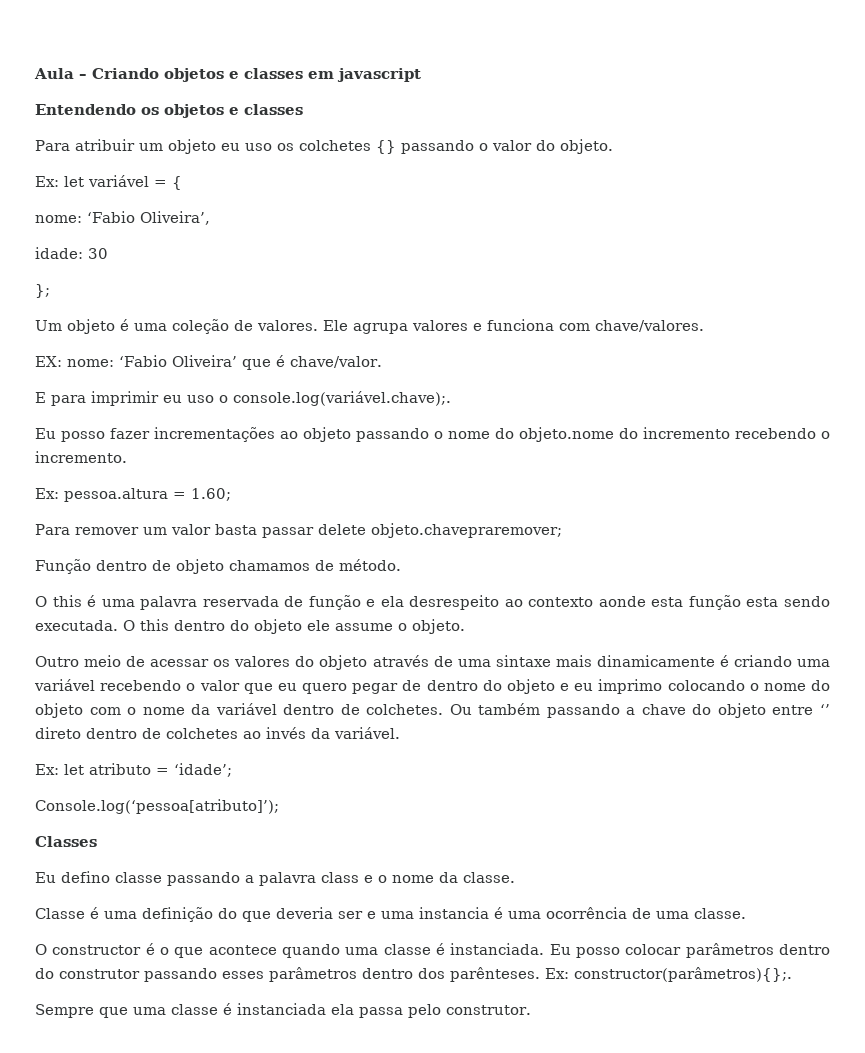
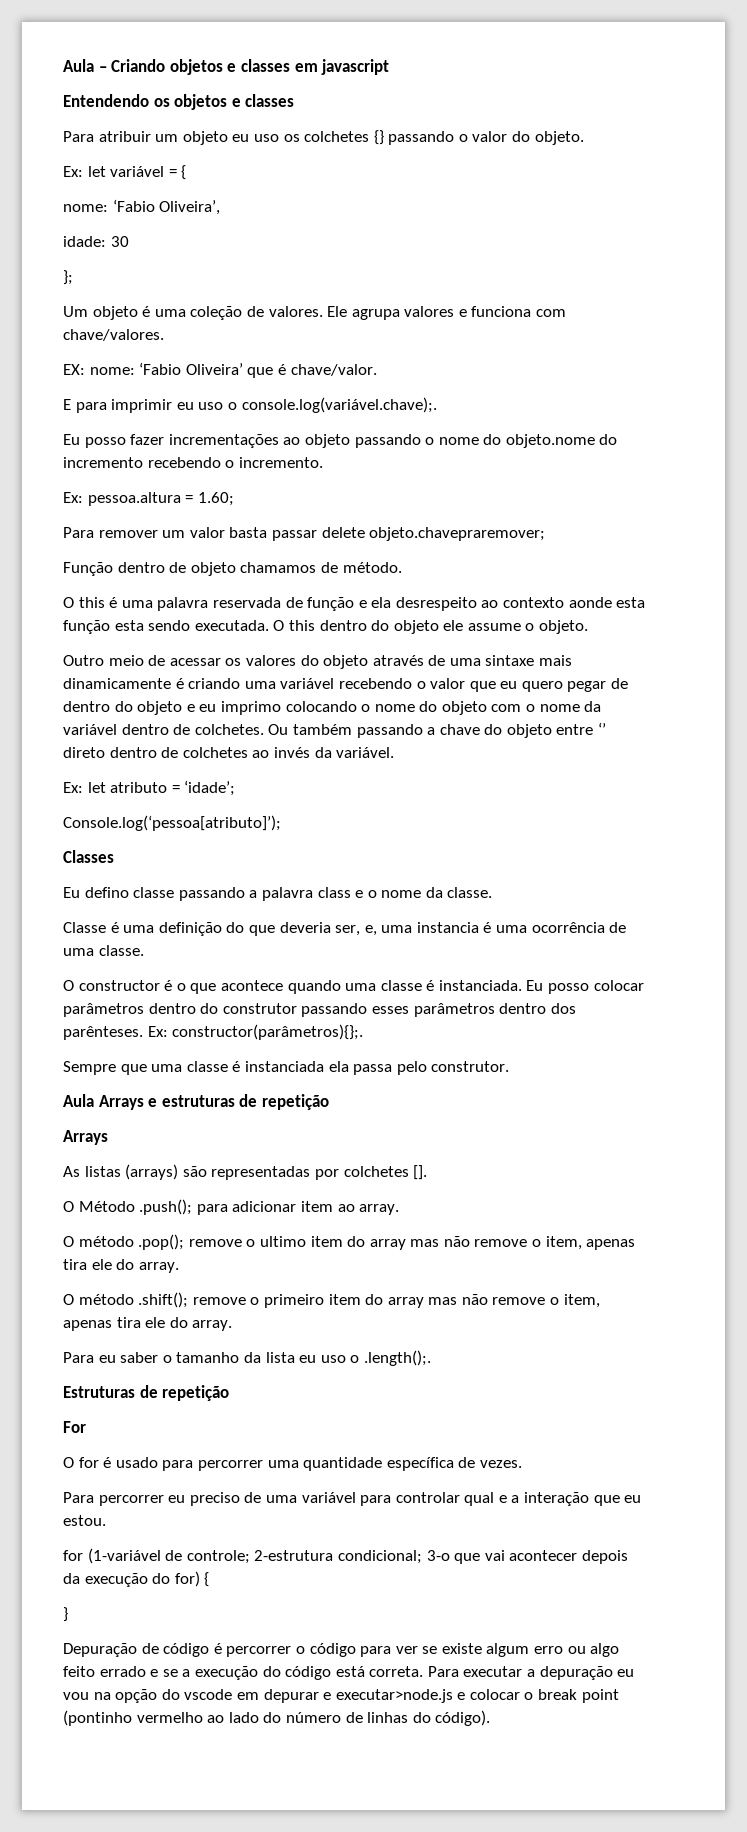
[338,911,376,919] ser e -> [335,925,377,936] ser, e,
(531, 1010) none -> [63,1094,329,1110] [63,1130,108,1145] [63,1164,428,1180] [63,1199,400,1215] [63,1234,636,1250] [63,1259,179,1273] [63,1292,600,1308] [63,1317,233,1331] [63,1350,431,1366] [63,1385,230,1401] [63,1421,86,1433] [63,1457,522,1471] [63,1492,642,1506] [63,1515,106,1526] [63,1548,628,1564] [63,1571,210,1587] [63,1607,68,1622] [63,1643,620,1657] [63,1666,635,1680] [63,1689,619,1703] [63,1710,491,1726] // Aula Arrays e estruturas de repetição // Arrays // As listas (arrays) são representadas por colchetes []. // O Método .push(); para adicionar item ao array. // O método .pop(); remove o ultimo item do array mas não remove o item, apenas tira ele do array. // O método .shift(); remove o primeiro item do array mas não remove o item, apenas tira ele do array. // Para eu saber o tamanho da lista eu uso o .length();. // Estruturas de repetição // For // O for é usado para percorrer uma quantidade específica de vezes. // Para percorrer eu preciso de uma variável para controlar qual e a interação que eu estou. // for (1-variável de controle; 2-estrutura condicional; 3-o que vai acontecer depois da execução do for) { // } // Depuração de código é percorrer o código para ver se existe algum erro ou algo feito errado e se a execução do código está correta. Para executar a depuração eu vou na opção do vscode em depurar e executar>node.js e colocar o break point (pontinho vermelho ao lado do número de linhas do código).

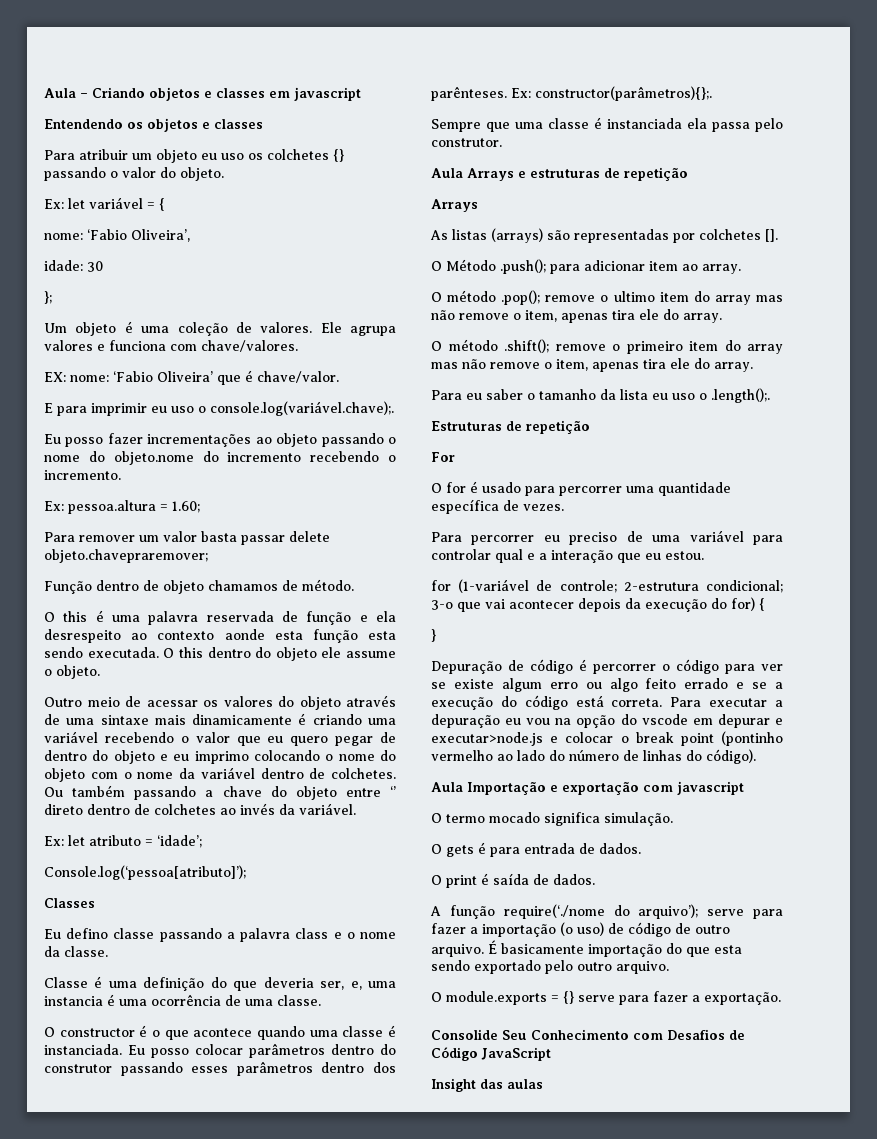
(491, 1718) none -> [431,781,744,795] [431,812,673,826] [431,842,641,857] [431,873,595,888] [430,904,783,919] [431,922,730,937] [431,940,742,957] [431,960,669,974] [431,991,781,1005] [431,1029,745,1040] [431,1047,551,1061] [431,1078,543,1092] // Aula Importação e exportação com javascript // O termo mocado significa simulação. // O gets é para entrada de dados. // O print é saída de dados. // A função require(‘./nome do arquivo’); serve para fazer a importação (o uso) de código de outro arquivo. É basicamente importação do que esta sendo exportado pelo outro arquivo. // O module.exports = {} serve para fazer a exportação. // Consolide Seu Conhecimento com Desafios de Código JavaScript // Insight das aulas

